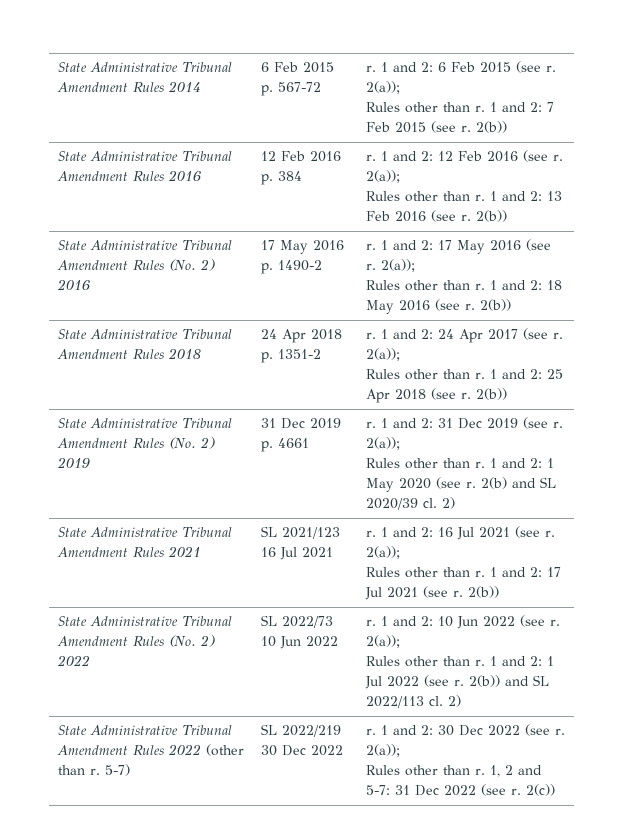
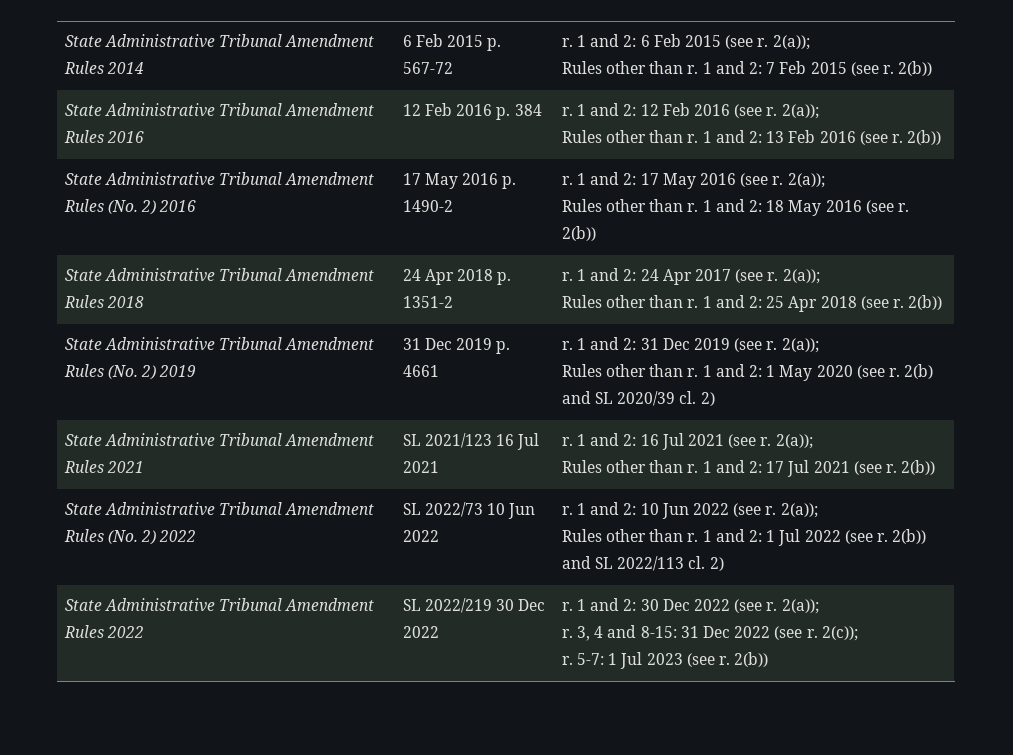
[205,744,244,756] [57,764,130,776] (other than r. 5-7) -> (145, 632) none
[365,765,542,777] [365,785,390,795] Rules other than r. 1, 2 and 5-7: -> [561,625,677,641] r. 3, 4 and 8-15:
[525,784,555,796] 2(c)) -> [821,626,858,641] [561,652,769,669] 2(c)); // r. 5-7: 1 Jul 2023 (see r. 2(b))

